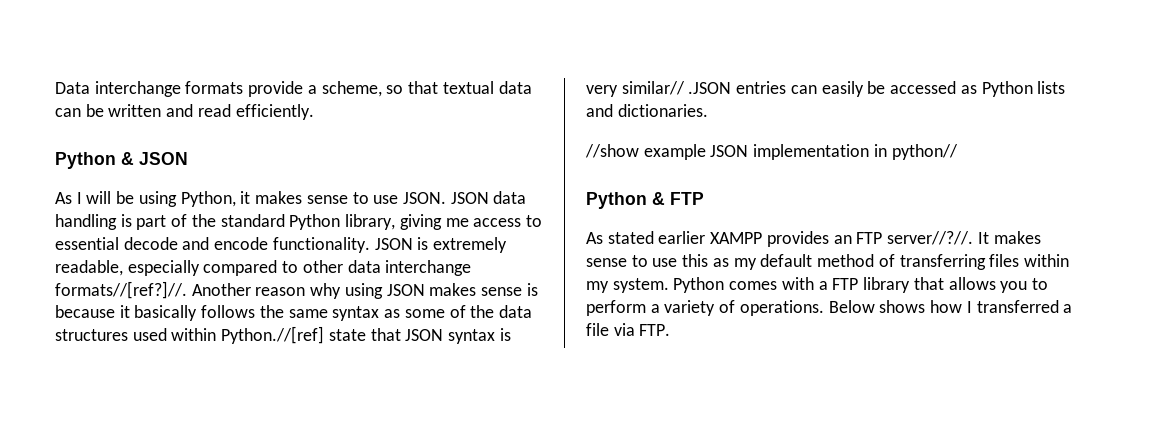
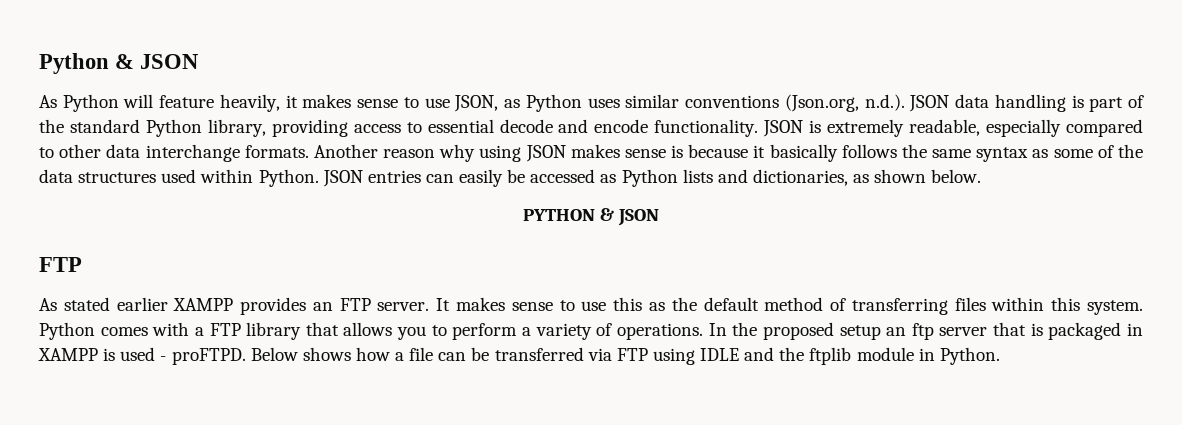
[55,81,532,97] [55,104,314,120] Data interchange formats provide a scheme, so that textual data can be written and read efficiently. // -> (39, 63) none
[76,191,236,207] I will be using Python, -> [62,94,280,112] Python will feature heavily,
[402,192,446,204] JSON. -> [454,94,905,112] JSON, as Python uses similar conventions (Json.org, n.d.).
[399,214,469,230] giving me -> [271,119,348,137] providing
[55,281,187,299] formats//[ref?]//. -> [244,145,309,158] formats.
[221,326,511,344] [586,81,732,97] Python.//[ref] state that JSON syntax is very similar// .JSON -> [258,169,363,187] Python. JSON
[617,104,708,117] [585,144,958,160] [586,192,665,209] dictionaries. // //show example JSON implementation in python// // Python & -> [752,169,982,186] [522,208,660,226] dictionaries, as shown below. // PYTHON & JSON //
[887,231,974,245] server//?//. -> [377,302,430,311] server.
[733,258,757,270] my -> [671,297,697,311] the
[586,281,609,293] my -> [1051,297,1081,311] this
[828,300,1073,313] [586,323,671,336] Below shows how I transferred a file via FTP. -> [708,322,1143,340] [38,347,1000,365] In the proposed setup an ftp server that is packaged in XAMPP is used - proFTPD. Below shows how a file can be transferred via FTP using IDLE and the ftplib module in Python.

